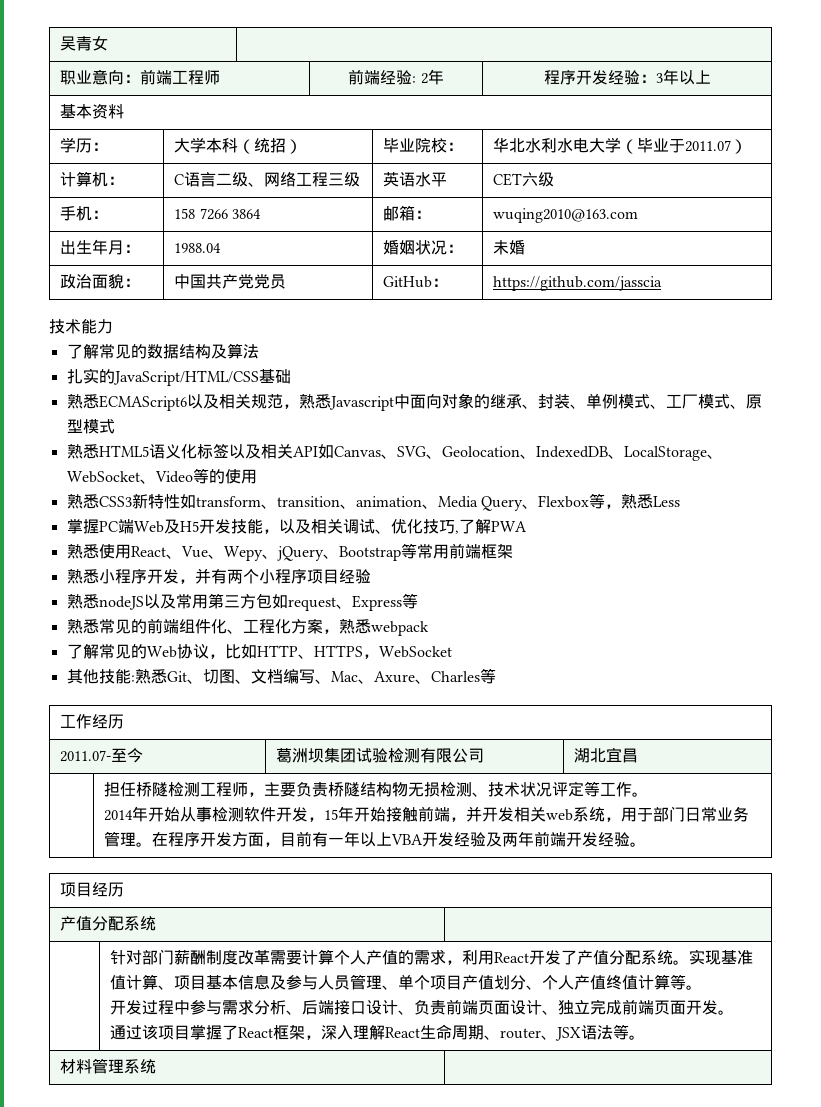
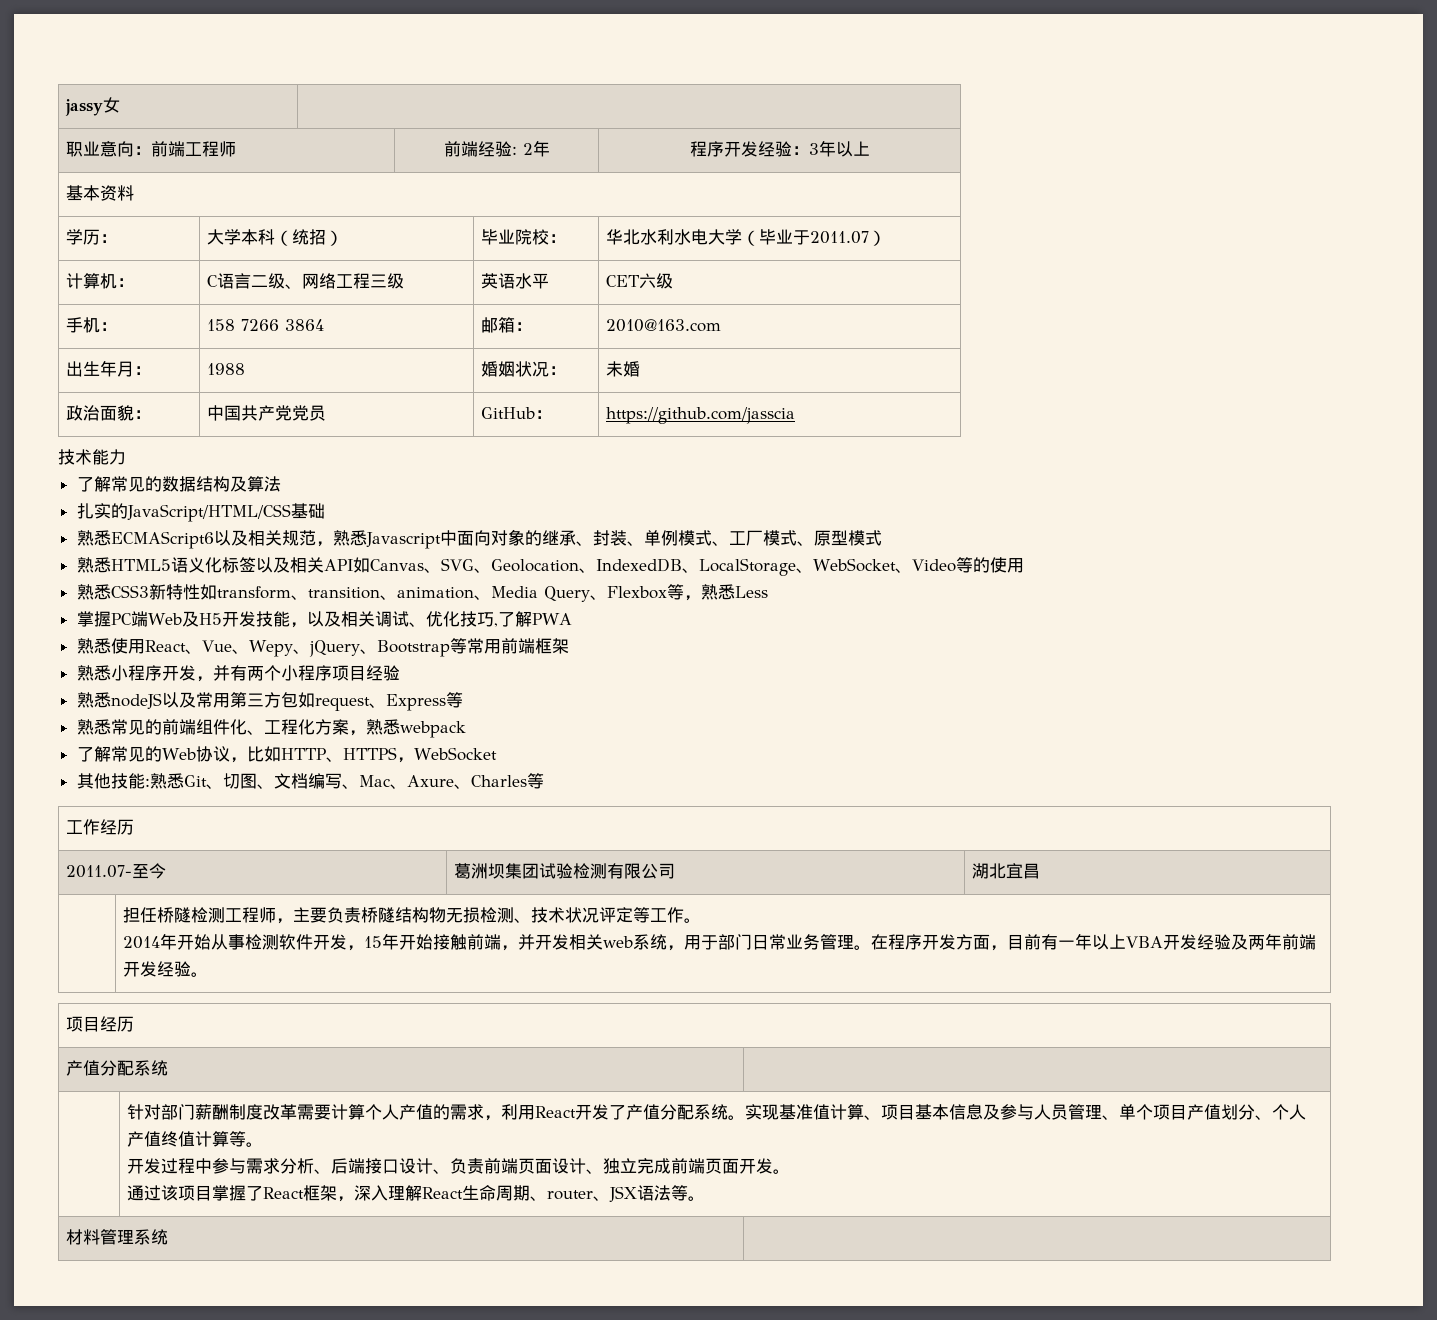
[60,36,93,51] 吴青 -> [65,99,104,116] jassy
[493,208,639,223] wuqing2010@163.com -> [606,319,722,332] 2010@163.com
[174,243,222,253] 1988.04 -> [207,363,246,375] 1988

